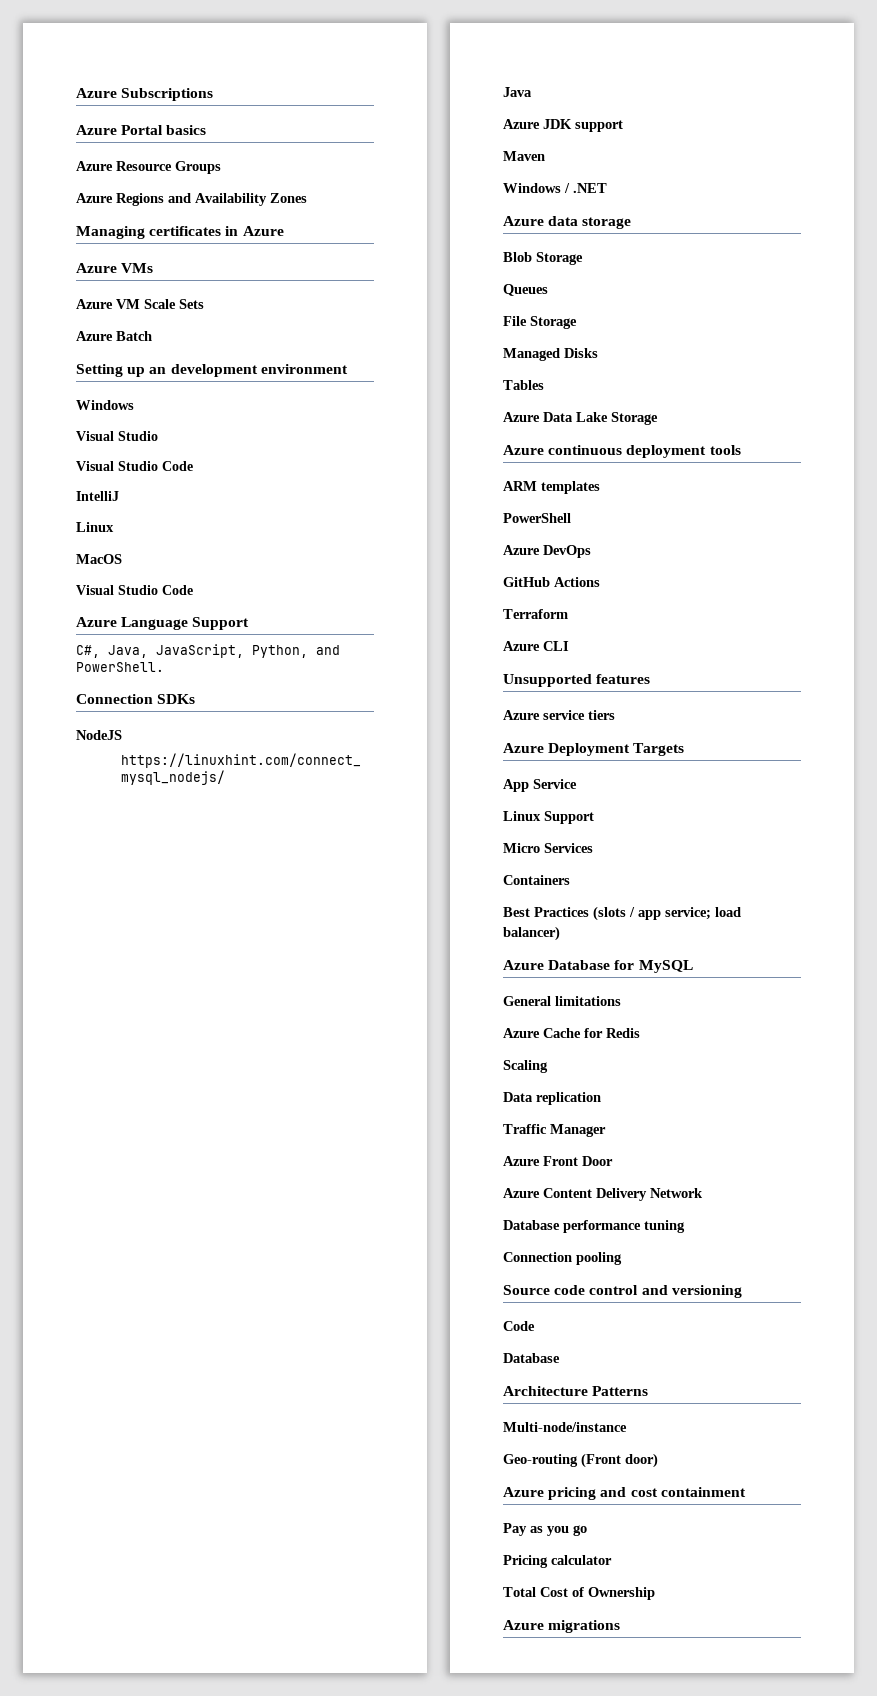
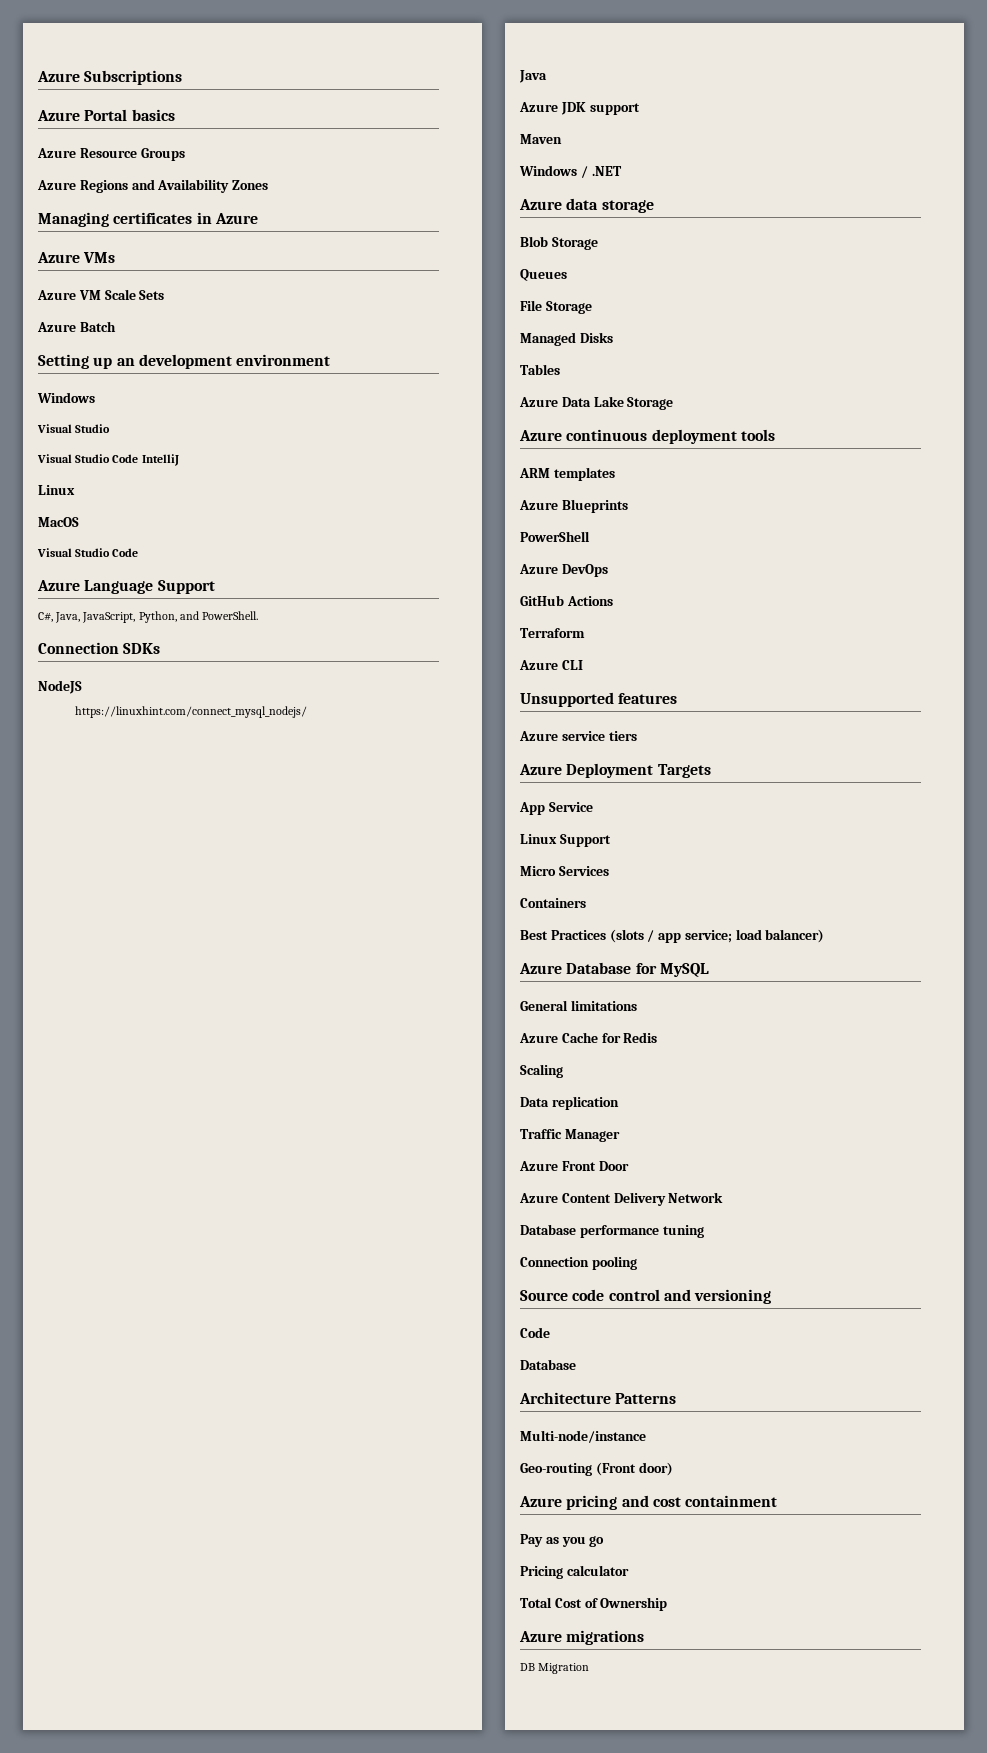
(193, 466) // -> (139, 458) none
(600, 487) none -> [519,499,628,513] // Azure Blueprints
(621, 1626) none -> [520,1663,590,1674] // DB Migration

